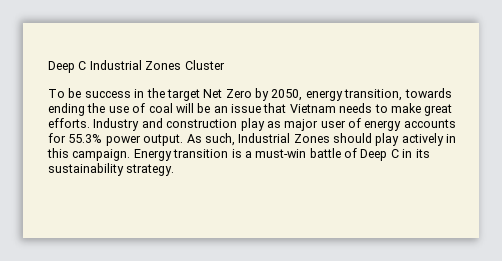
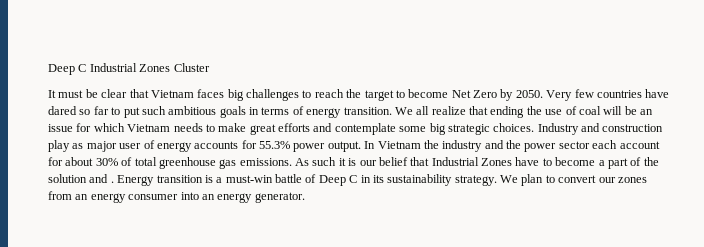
[48,88,452,101] To be success in the target Net Zero by 2050, energy transition, towards -> [48,89,670,101] [48,106,488,118] It must be clear that Vietnam faces big challenges to reach the target to become Net Zero by 2050. Very few countries have dared so far to put such ambitious goals in terms of energy transition. We all realize that
[263,103,287,113] that -> [76,123,125,132] for which
[48,118,90,128] efforts. -> [278,123,535,135] efforts and contemplate some big strategic choices.
[186,133,457,146] [47,148,131,161] As such, Industrial Zones should play actively in this campaign. -> [364,140,660,152] [48,157,659,169] [48,174,114,183] In Vietnam the industry and the power sector each account for about 30% of total greenhouse gas emissions. As such it is our belief that Industrial Zones have to become a part of the solution and .
(175, 170) none -> [500,174,647,186] [48,191,305,203] We plan to convert our zones from an energy consumer into an energy generator.

